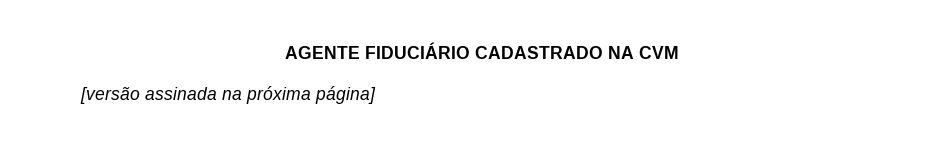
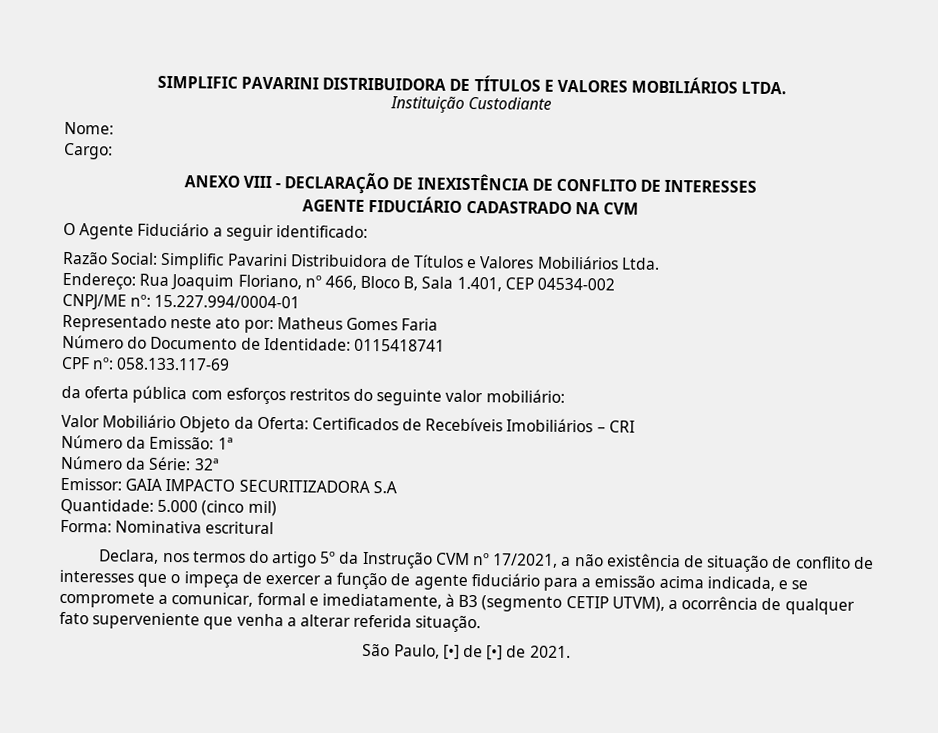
(285, 52) none -> [156,75,787,95] [389,96,553,113] [64,121,114,135] [64,142,113,160] [183,172,758,195] SIMPLIFIC PAVARINI DISTRIBUIDORA DE TÍTULOS E VALORES MOBILIÁRIOS LTDA. // Instituição Custodiante // Nome: // Cargo: // ANEXO VIII - DECLARAÇÃO DE INEXISTÊNCIA DE CONFLITO DE INTERESSES //
[80,86,376,104] [versão assinada na próxima página] -> [63,222,368,242] [63,251,660,270] [62,272,616,292] [62,293,301,311] [62,314,439,334] [62,334,445,352] [61,356,231,371] [61,385,565,406] [61,414,635,433] [61,434,234,450] [60,455,220,471] [60,477,397,494] [60,498,277,517] [60,519,275,535] [99,549,874,572] [59,569,809,592] [59,591,855,615] [59,611,482,633] [362,643,571,661] O Agente Fiduciário a seguir identificado: // Razão Social: Simplific Pavarini Distribuidora de Títulos e Valores Mobiliários Ltda. // Endereço: Rua Joaquim Floriano, nº 466, Bloco B, Sala 1.401, CEP 04534-002 // CNPJ/ME nº: 15.227.994/0004-01 // Representado neste ato por: Matheus Gomes Faria // Número do Documento de Identidade: 0115418741 // CPF nº: 058.133.117-69 // da oferta pública com esforços restritos do seguinte valor mobiliário: // Valor Mobiliário Objeto da Oferta: Certificados de Recebíveis Imobiliários – CRI // Número da Emissão: 1ª // Número da Série: 32ª // Emissor: GAIA IMPACTO SECURITIZADORA S.A // Quantidade: 5.000 (cinco mil) // Forma: Nominativa escritural // Declara, nos termos do artigo 5º da Instrução CVM nº 17/2021, a não existência de situação de conflito de interesses que o impeça de exercer a função de agente fiduciário para a emissão acima indicada, e se compromete a comunicar, formal e imediatamente, à B3 (segmento CETIP UTVM), a ocorrência de qualquer fato superveniente que venha a alterar referida situação. // São Paulo, [•] de [•] de 2021.

